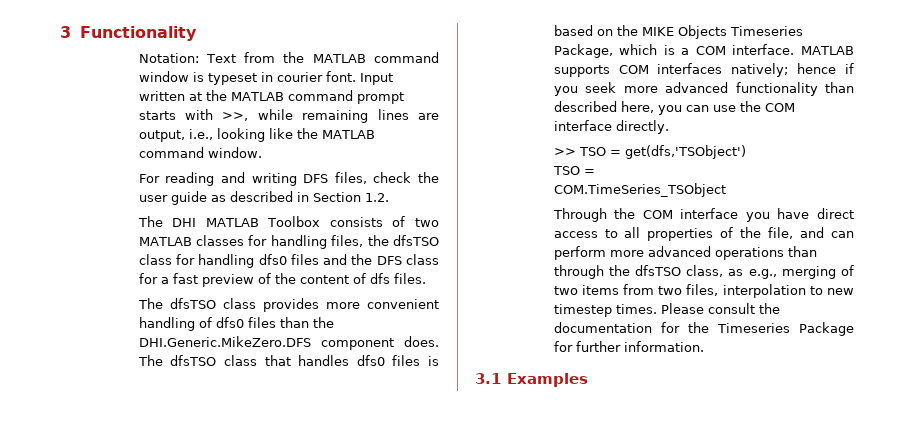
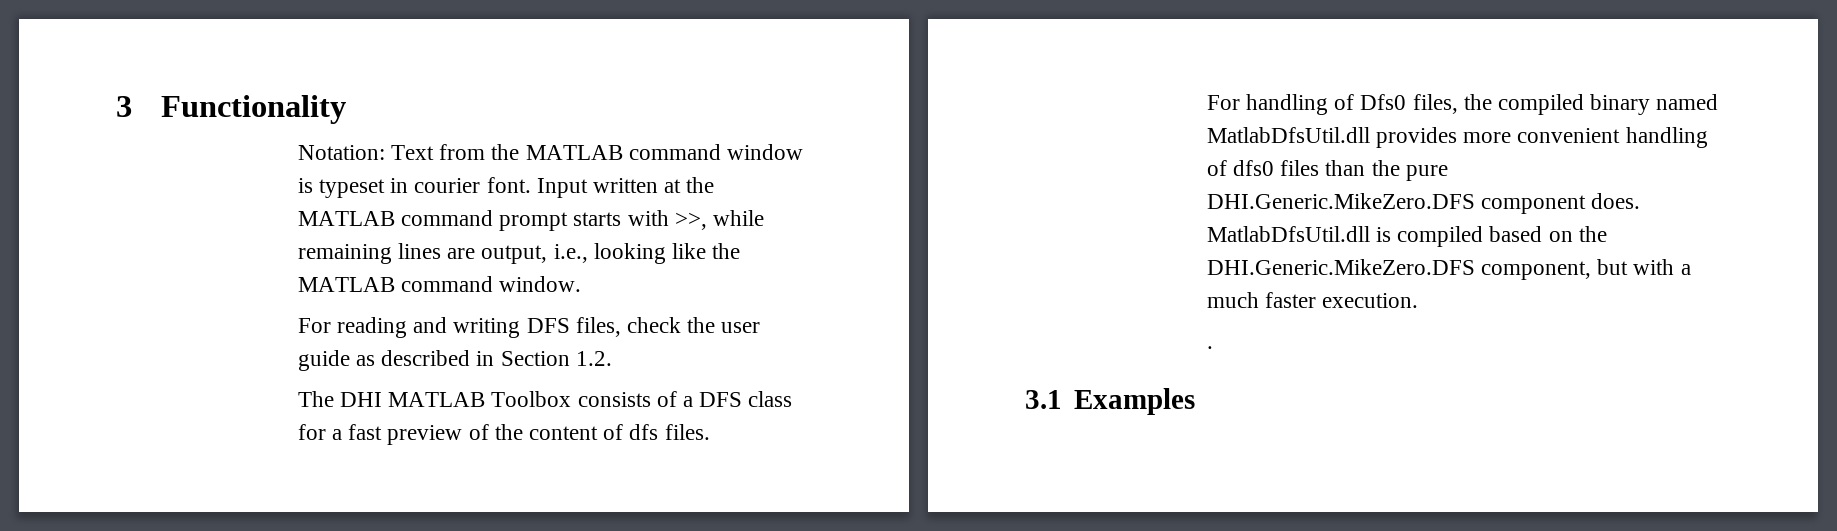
[415,218,439,227] [138,235,439,249] [138,254,373,268] two MATLAB classes for handling files, the dfsTSO class for handling dfs0 files and the -> [683,396,694,407] a
[137,298,256,309] The dfsTSO class -> [1206,94,1719,115] [1206,127,1370,143] For handling of Dfs0 files, the compiled binary named MatlabDfsUtil.dll
(334, 322) none -> [1405,165,1448,181] pure
[137,355,440,366] [553,25,803,39] [553,44,854,58] [553,63,854,77] [553,82,854,96] [553,101,795,115] [553,120,669,134] [553,145,746,159] [552,166,595,175] [553,183,726,197] [552,208,854,222] [553,227,854,241] [553,246,817,260] [553,265,854,279] [553,284,854,298] [553,303,780,317] [553,322,854,336] [553,341,704,352] The dfsTSO class that handles dfs0 files is based on the MIKE Objects Timeseries Package, which is a COM interface. MATLAB supports COM interfaces natively; hence if you seek more advanced functionality than described here, you can use the COM interface directly. // >> TSO = get(dfs,'TSObject') // TSO = // COM.TimeSeries_TSObject // Through the COM interface you have direct access to all properties of the file, and can perform more advanced operations than through the dfsTSO class, as e.g., merging of two items from two files, interpolation to new timestep times. Please consult the documentation for the Timeseries Package for further information. -> [1206,226,1607,247] [1206,259,1691,280] [1206,292,1419,308] [1206,346,1213,349] MatlabDfsUtil.dll is compiled based on the DHI.Generic.MikeZero.DFS component, but with a much faster execution. // .

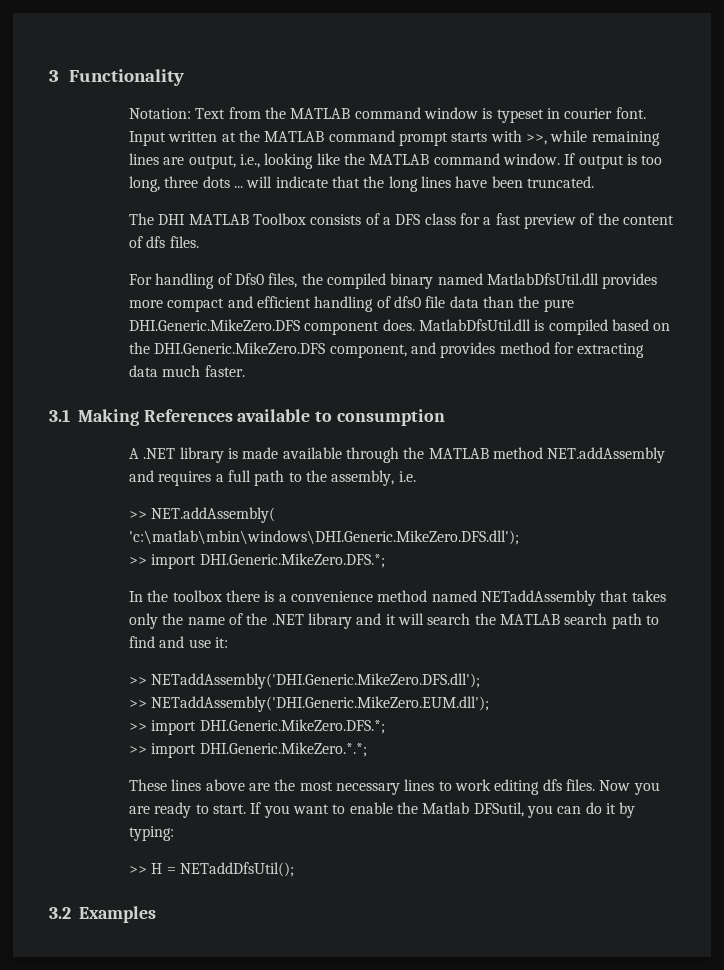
[297,317,761,338] [297,350,612,371] // For reading and writing DFS files, check the user guide as described in Section 1.2. -> [564,153,663,169] [129,176,594,192] If output is too long, three dots ... will indicate that the long lines have been truncated.
[1517,128,1621,143] convenient -> [167,296,312,312] compact and efficient
[1280,160,1320,176] files -> [425,296,479,308] file data
[1597,259,1691,275] [1206,292,1419,308] [1206,346,1213,349] [1025,390,1062,409] but with a much faster execution. // . // 3.1 -> [411,342,645,358] [129,365,245,377] [49,409,445,426] [129,447,666,463] [129,470,416,486] [129,507,276,523] [129,530,520,545] [129,553,385,569] [129,590,666,606] [129,613,659,629] [129,636,229,648] [129,673,481,689] [129,696,490,712] [129,719,385,735] [129,742,367,758] [129,779,660,795] [129,802,636,818] [129,826,175,841] [129,862,295,877] [49,907,71,919] and provides method for extracting data much faster. // 3.1 Making References available to consumption // A .NET library is made available through the MATLAB method NET.addAssembly and requires a full path to the assembly, i.e. // >> NET.addAssembly( // 'c:\matlab\mbin\windows\DHI.Generic.MikeZero.DFS.dll'); // >> import DHI.Generic.MikeZero.DFS.*; // In the toolbox there is a convenience method named NETaddAssembly that takes only the name of the .NET library and it will search the MATLAB search path to find and use it: // >> NETaddAssembly('DHI.Generic.MikeZero.DFS.dll'); // >> NETaddAssembly('DHI.Generic.MikeZero.EUM.dll'); // >> import DHI.Generic.MikeZero.DFS.*; // >> import DHI.Generic.MikeZero.*.*; // These lines above are the most necessary lines to work editing dfs files. Now you are ready to start. If you want to enable the Matlab DFSutil, you can do it by typing: // >> H = NETaddDfsUtil(); // 3.2

